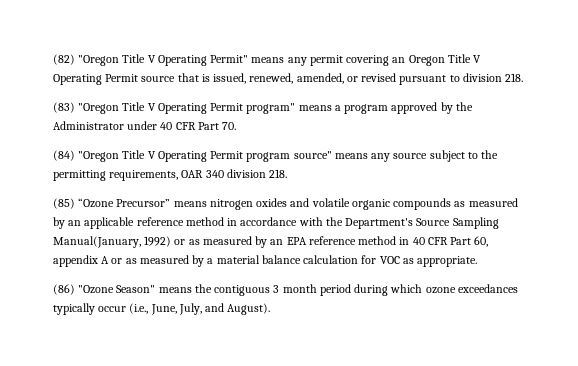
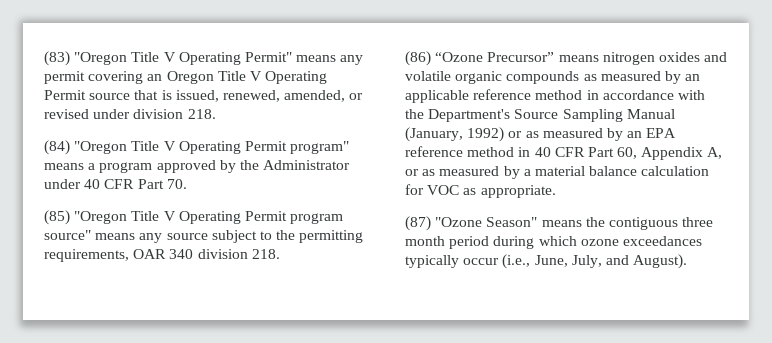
[53,54,75,65] (82) -> [44,51,70,66] (83)
[399,73,524,85] [53,102,75,113] pursuant to division 218. // (83) -> [93,109,216,119] [44,140,70,155] under division 218. // (84)
[53,150,75,161] (84) -> [44,210,70,225] (85)
[53,198,75,209] (85) -> [405,51,431,66] (86)
[53,236,141,248] Manual(January, -> [626,109,675,119] [405,127,463,142] Manual (January,
[53,255,110,267] appendix A -> [641,147,723,160] Appendix A,
[53,284,75,295] (86) -> [405,216,431,231] (87)
[273,285,280,293] 3 -> [682,217,714,227] three

